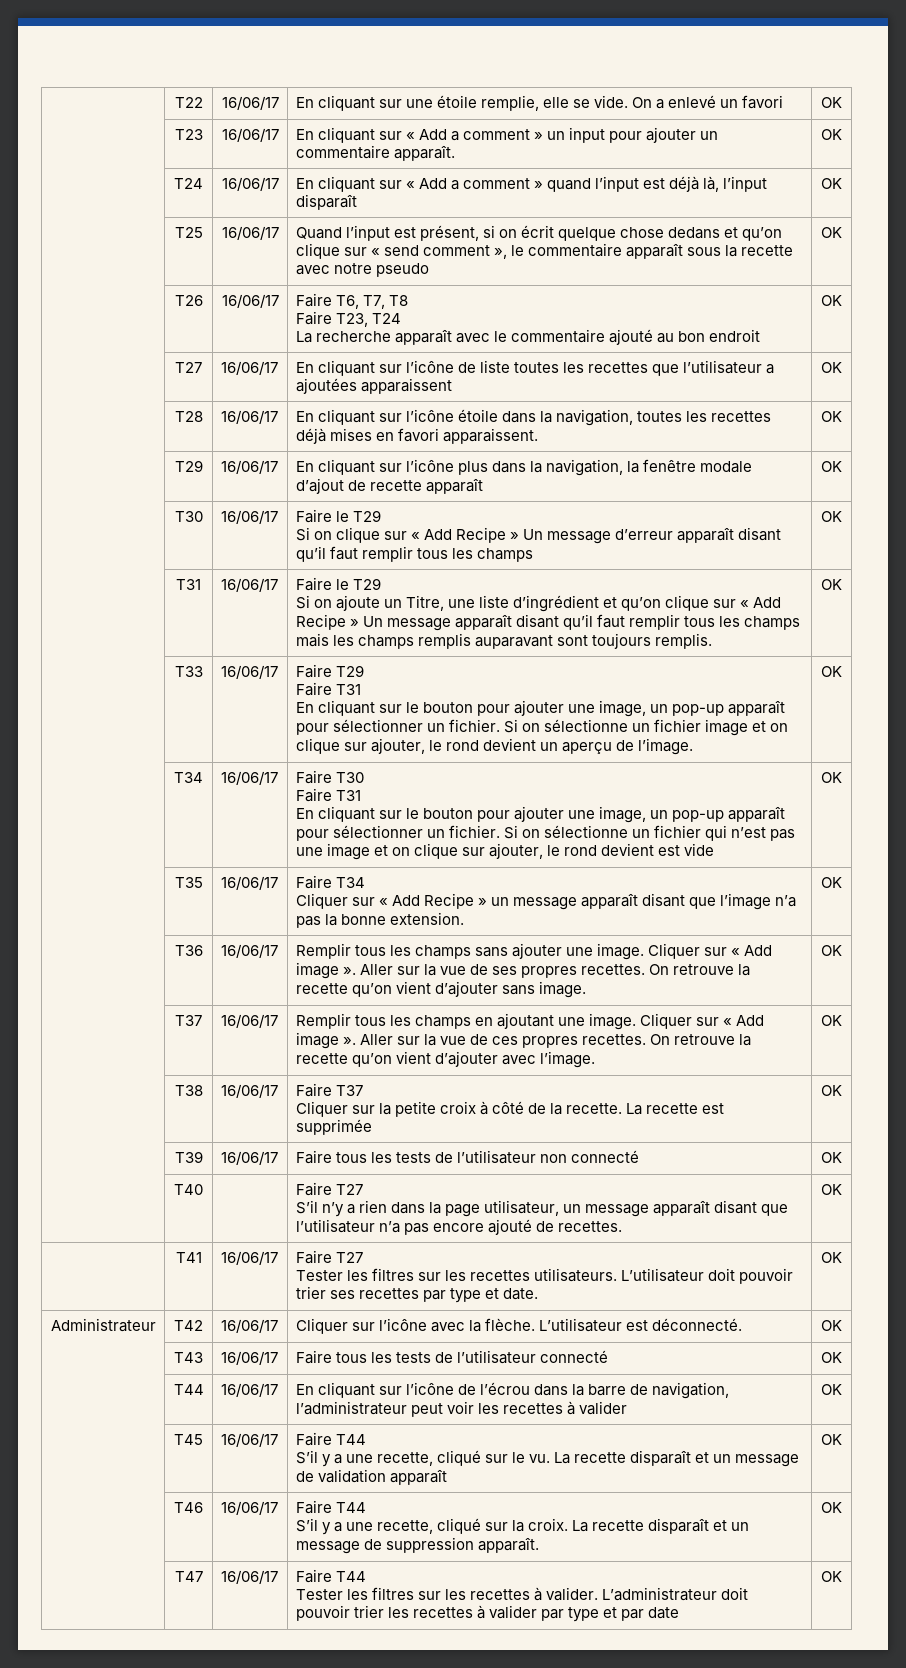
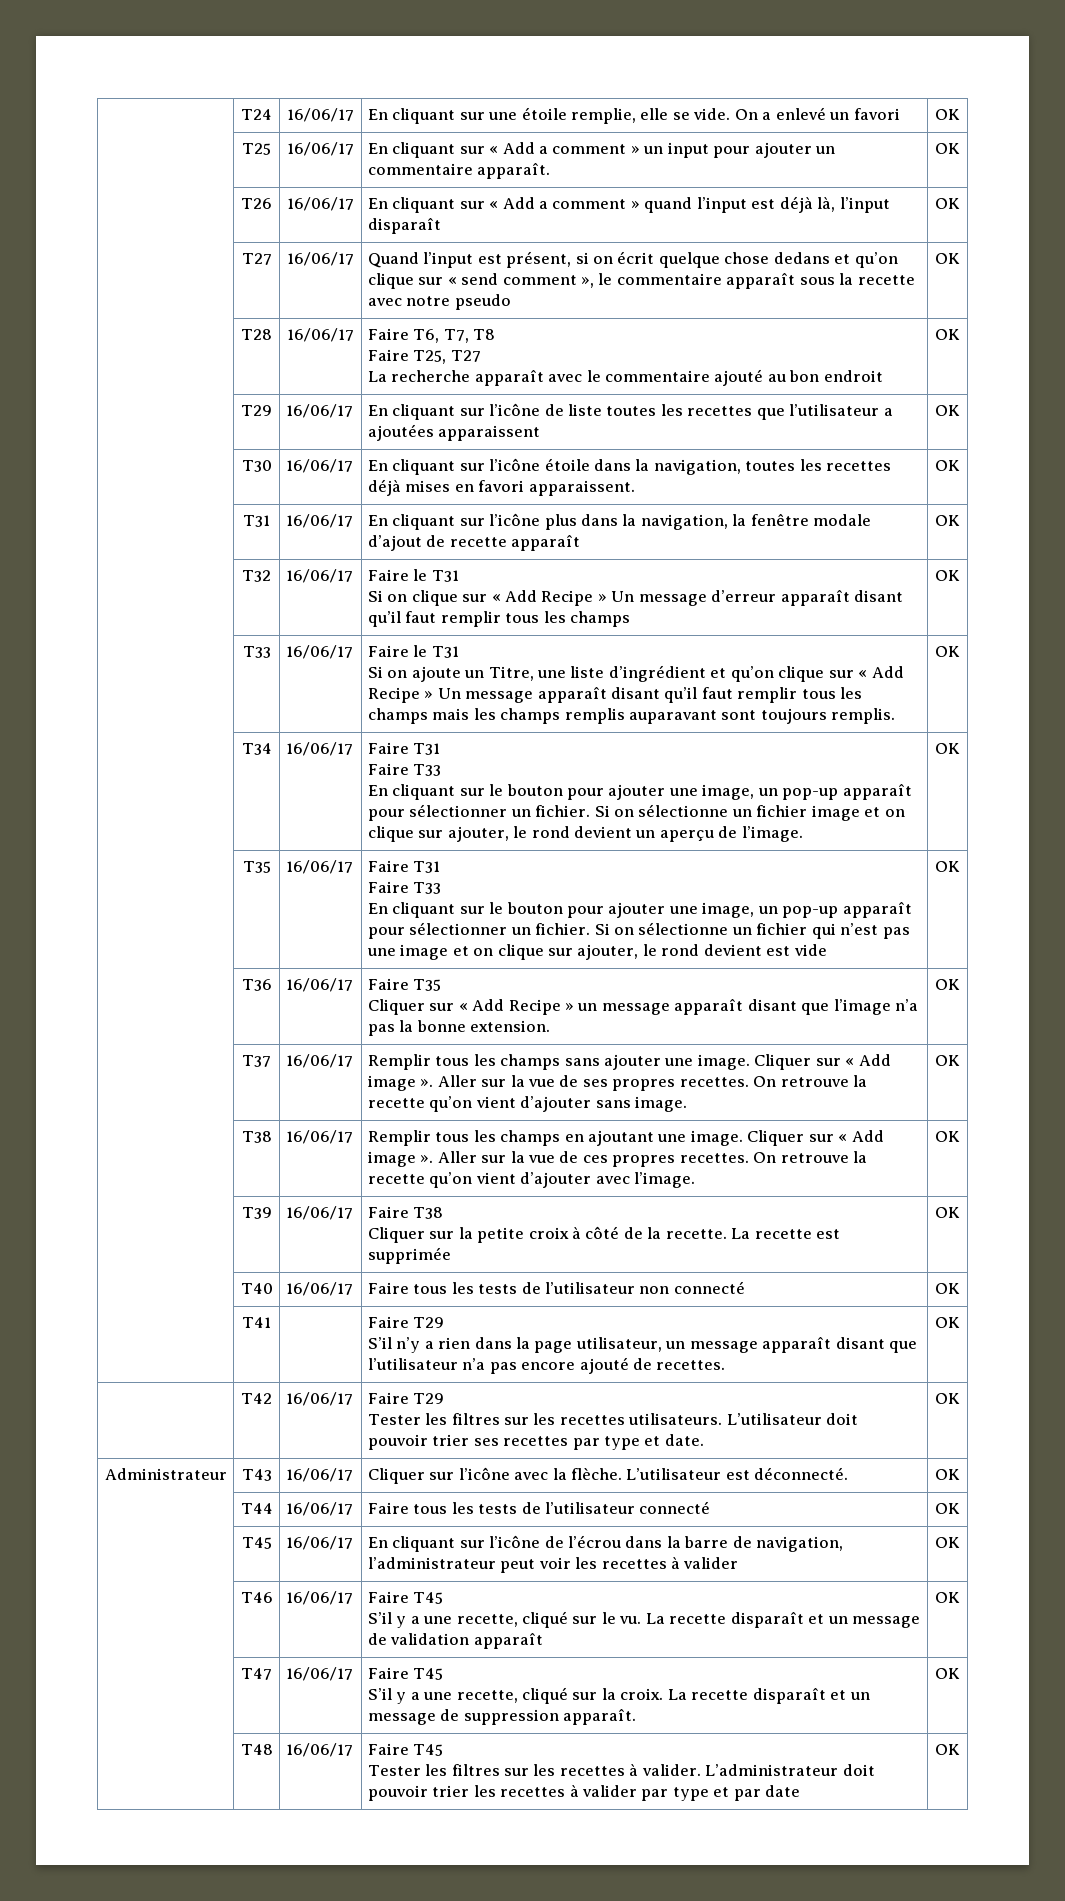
[174,97,203,108] | T22 -> [241,109,272,120] | T24
[174,129,203,140] T23 -> [242,143,271,155] T25
[174,178,203,189] T24 -> [241,198,272,209] T26
[174,227,203,238] T25 -> [241,253,272,265] T27
[174,295,203,306] T26 -> [241,329,272,340] T28
[335,313,401,327] T23, T24 -> [413,350,481,364] T25, T27
[175,362,202,373] T27 -> [241,405,272,416] T29
[174,411,203,422] T28 -> [241,460,272,472] T30
[174,460,203,472] T29 -> [243,515,270,527] T31
[174,511,203,522] [220,510,278,524] [295,509,381,523] T30 | 16/06/17 | Faire le T29 -> [242,570,271,582] [285,569,353,583] [367,569,459,582] T32 | 16/06/17 | Faire le T31
[176,579,201,590] [220,578,278,592] [295,577,381,591] T31 | 16/06/17 | Faire le T29 -> [242,646,271,658] [285,645,353,659] [367,645,459,658] T33 | 16/06/17 | Faire le T31
[174,666,203,677] [220,665,278,679] [295,664,364,678] [295,682,361,696] T33 | 16/06/17 | Faire T29 // Faire T31 -> [241,743,272,755] [285,742,353,756] [367,742,441,755] [367,763,442,776] T34 | 16/06/17 | Faire T31 // Faire T33
[174,772,203,783] [220,771,278,785] [295,770,364,784] [295,788,361,802] T34 | 16/06/17 | Faire T30 // Faire T31 -> [242,861,271,873] [285,860,353,874] [367,860,441,873] [367,881,442,894] T35 | 16/06/17 | Faire T31 // Faire T33
[174,877,203,888] [220,876,278,890] [295,875,365,889] T35 | 16/06/17 | Faire T34 -> [241,979,272,991] [285,978,353,992] [367,978,442,991] T36 | 16/06/17 | Faire T35
[174,945,203,956] T36 -> [242,1055,271,1067] T37
[175,1015,202,1026] T37 -> [241,1131,272,1143] T38
[174,1085,203,1096] [220,1084,278,1098] [295,1083,363,1097] T38 | 16/06/17 | Faire T37 -> [241,1207,272,1219] [285,1206,353,1220] [367,1206,444,1219] T39 | 16/06/17 | Faire T38
[174,1151,203,1163] T39 -> [240,1283,273,1294] T40
[174,1184,203,1195] [295,1182,363,1196] T40 | | Faire T27 -> [242,1317,271,1328] [367,1316,445,1328] T41 | | Faire T29
[175,1252,202,1263] [220,1251,278,1265] [295,1250,363,1264] T41 | 16/06/17 | Faire T27 -> [241,1393,272,1404] [285,1392,353,1406] [367,1392,445,1404] T42 | 16/06/17 | Faire T29
[174,1320,203,1331] T42 -> [241,1469,272,1481] T43
[174,1352,203,1363] T43 -> [240,1503,273,1514] T44
[173,1384,204,1395] T44 -> [241,1537,272,1549] T45
[174,1434,203,1445] [220,1433,278,1447] [295,1432,366,1446] T45 | 16/06/17 | Faire T44 -> [240,1592,273,1603] [285,1591,353,1605] [367,1591,444,1604] T46 | 16/06/17 | Faire T45
[174,1502,203,1513] [220,1501,278,1515] [295,1500,366,1514] T46 | 16/06/17 | Faire T44 -> [241,1668,272,1680] [285,1667,353,1681] [367,1667,444,1680] T47 | 16/06/17 | Faire T45
[174,1571,203,1582] [220,1570,278,1584] [295,1569,366,1583] T47 | 16/06/17 | Faire T44 -> [240,1744,273,1755] [285,1743,353,1757] [367,1743,444,1756] T48 | 16/06/17 | Faire T45

